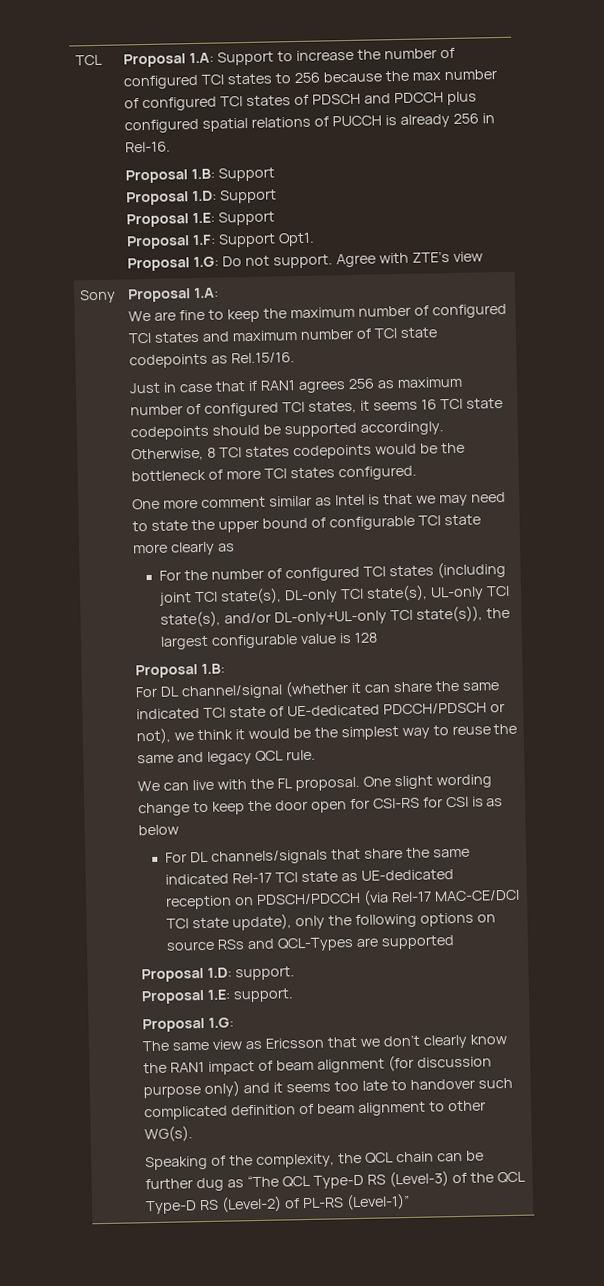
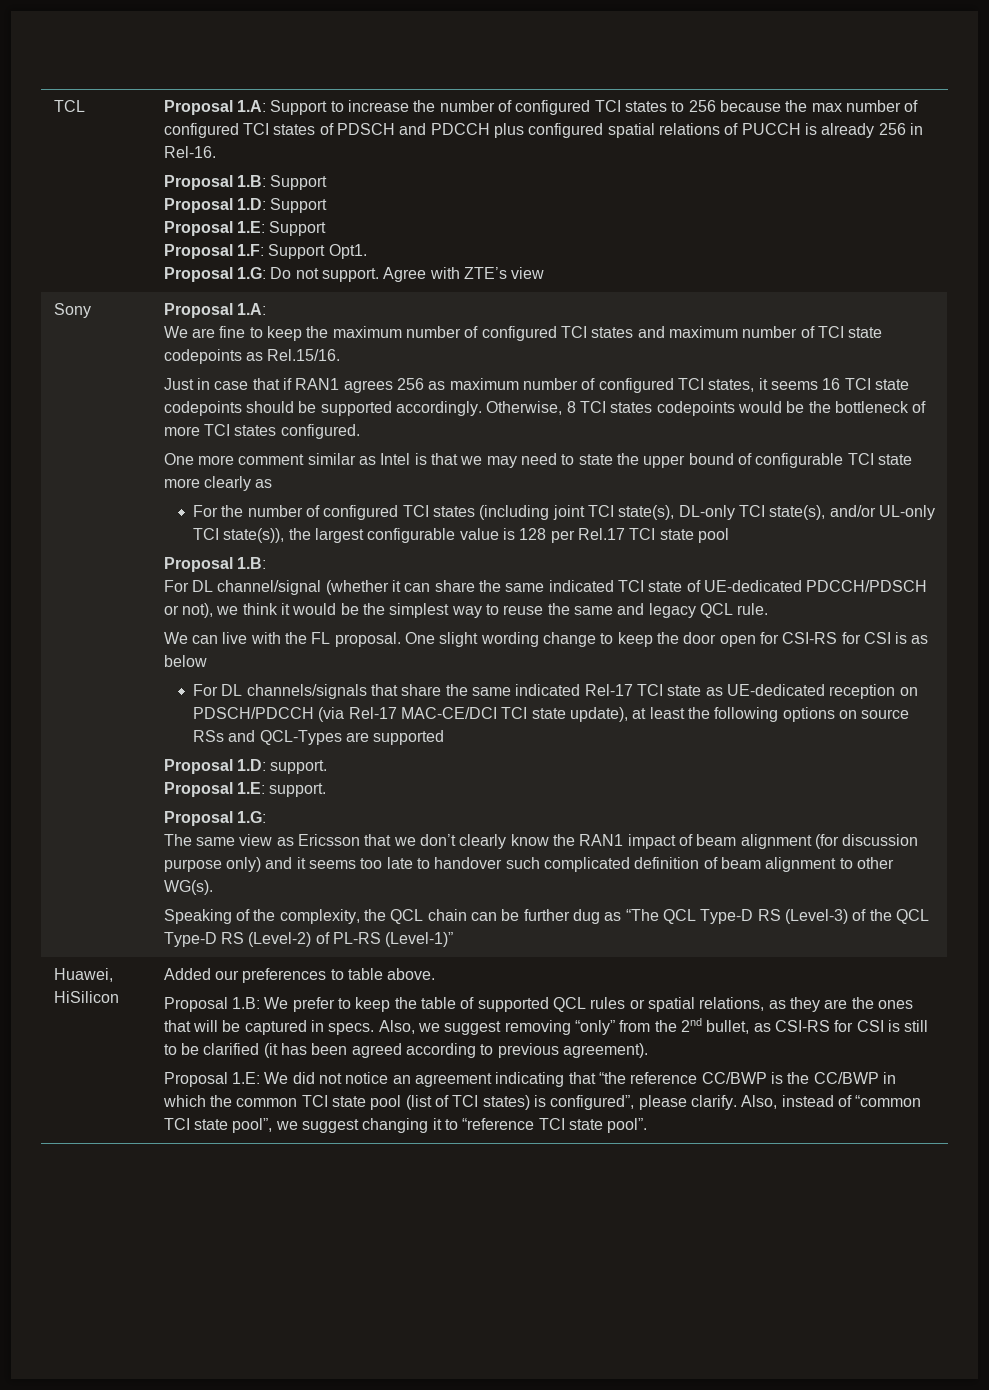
(428, 593) none -> [829,505,876,517] and/or
[160,609,413,628] state(s), and/or DL-only+UL-only TCI -> (220, 534) none
(378, 637) none -> [550,528,729,543] per Rel.17 TCI state pool
[294,915,325,930] only -> [632,707,685,719] at least
(410, 1201) none -> [53,968,113,982] [53,991,119,1003] [163,968,436,983] [163,997,913,1012] [163,1018,929,1035] [163,1043,648,1058] [163,1072,896,1087] [162,1095,922,1110] [163,1118,648,1133] // Huawei, HiSilicon | Added our preferences to table above. // Proposal 1.B: We prefer to keep the table of supported QCL rules or spatial relations, as they are the ones that will be captured in specs. Also, we suggest removing “only” from the 2nd bullet, as CSI-RS for CSI is still to be clarified (it has been agreed according to previous agreement). // Proposal 1.E: We did not notice an agreement indicating that “the reference CC/BWP is the CC/BWP in which the common TCI state pool (list of TCI states) is configured”, please clarify. Also, instead of “common TCI state pool”, we suggest changing it to “reference TCI state pool”.

